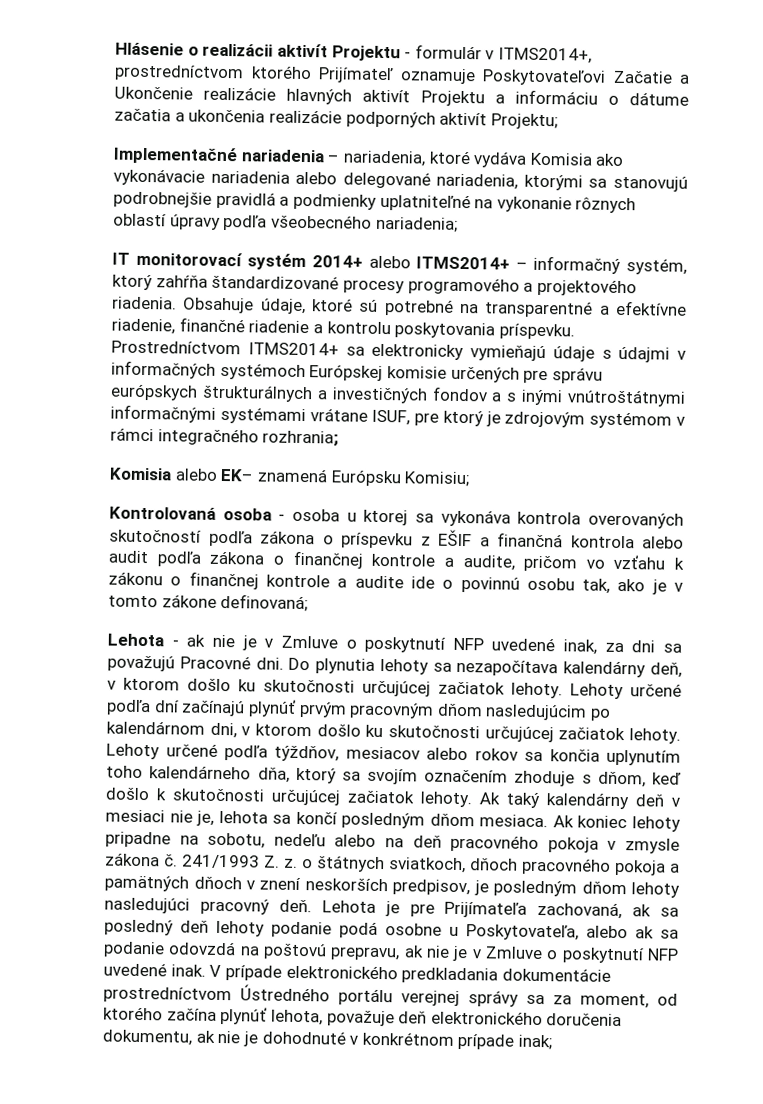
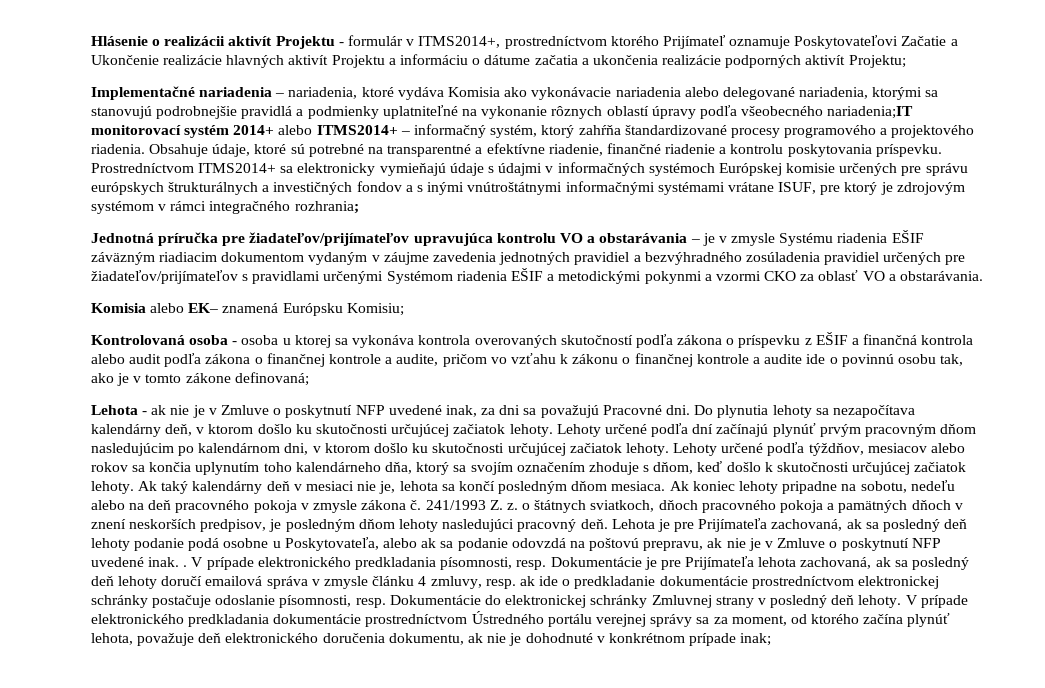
[375,216,458,232] [112,252,131,265] nariadenia; // IT -> [827,106,914,119] nariadenia;IT
(340, 438) none -> [90,230,924,246] [90,252,966,265] [90,268,984,284] // Jednotná príručka pre žiadateľov/prijímateľov upravujúca kontrolu VO a obstarávania – je v zmysle Systému riadenia EŠIF záväzným riadiacim dokumentom vydaným v záujme zavedenia jednotných pravidiel a bezvýhradného zosúladenia pravidiel určených pre žiadateľov/prijímateľov s pravidlami určenými Systémom riadenia EŠIF a metodickými pokynmi a vzormi CKO za oblasť VO a obstarávania.
(206, 970) none -> [183,556,970,570] [90,576,940,589] [90,595,902,608] . V prípade elektronického predkladania písomnosti, resp. Dokumentácie je pre Prijímateľa lehota zachovaná, ak sa posledný deň lehoty doručí emailová správa v zmysle článku 4 zmluvy, resp. ak ide o predkladanie dokumentácie prostredníctvom elektronickej schránky postačuje odoslanie písomnosti, resp. Dokumentácie do elektronickej schránky Zmluvnej strany v posledný deň lehoty.

